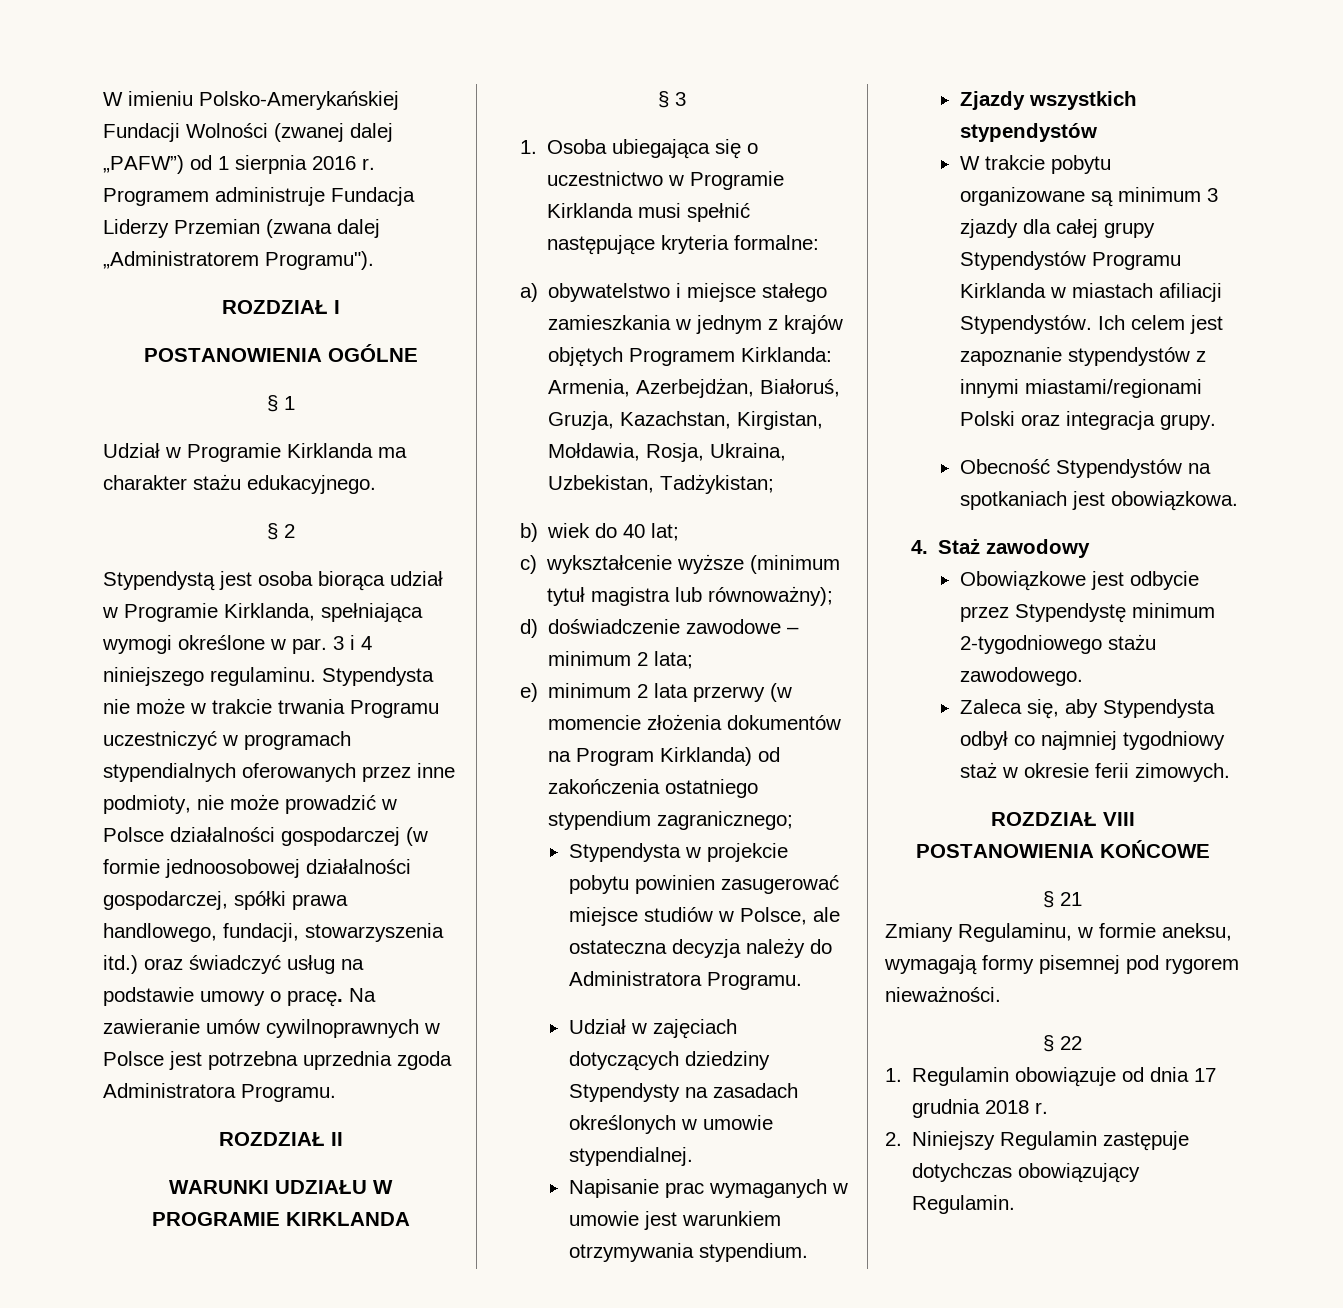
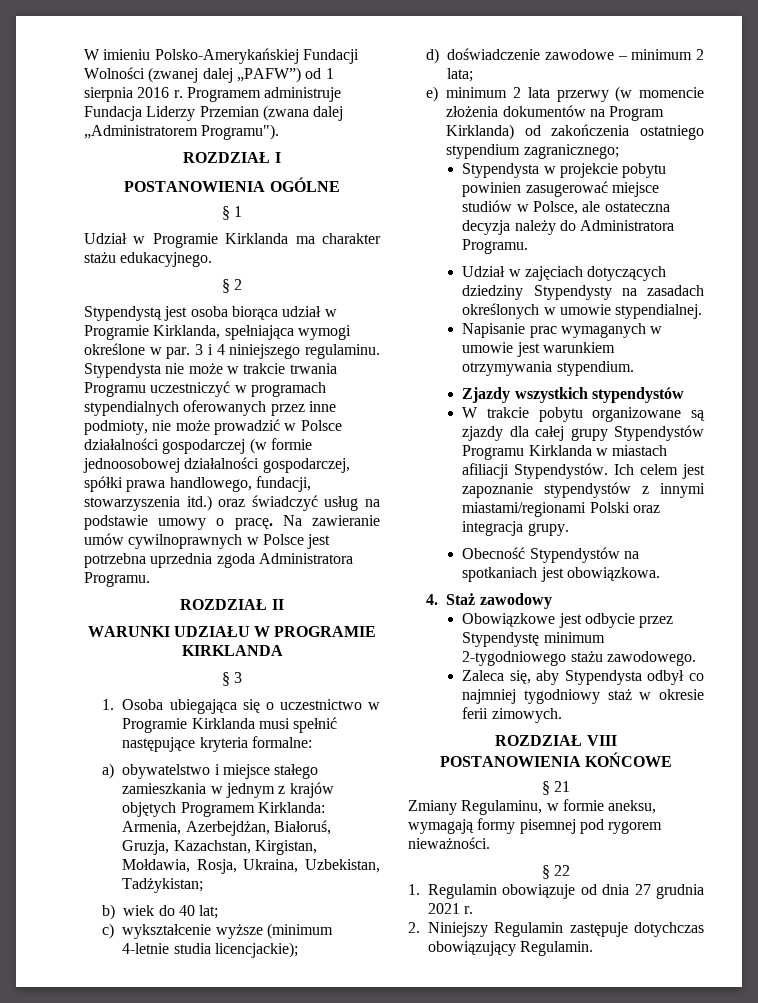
[547,586,834,606] tytuł magistra lub równoważny); -> [122,942,299,958] 4-letnie studia licencjackie);
[1117,187,1218,202] minimum 3 -> (705, 415) none
[1194,1068,1217,1082] [912,1099,1030,1118] 17 grudnia 2018 -> [634,884,704,899] [428,903,460,914] 27 grudnia 2021

